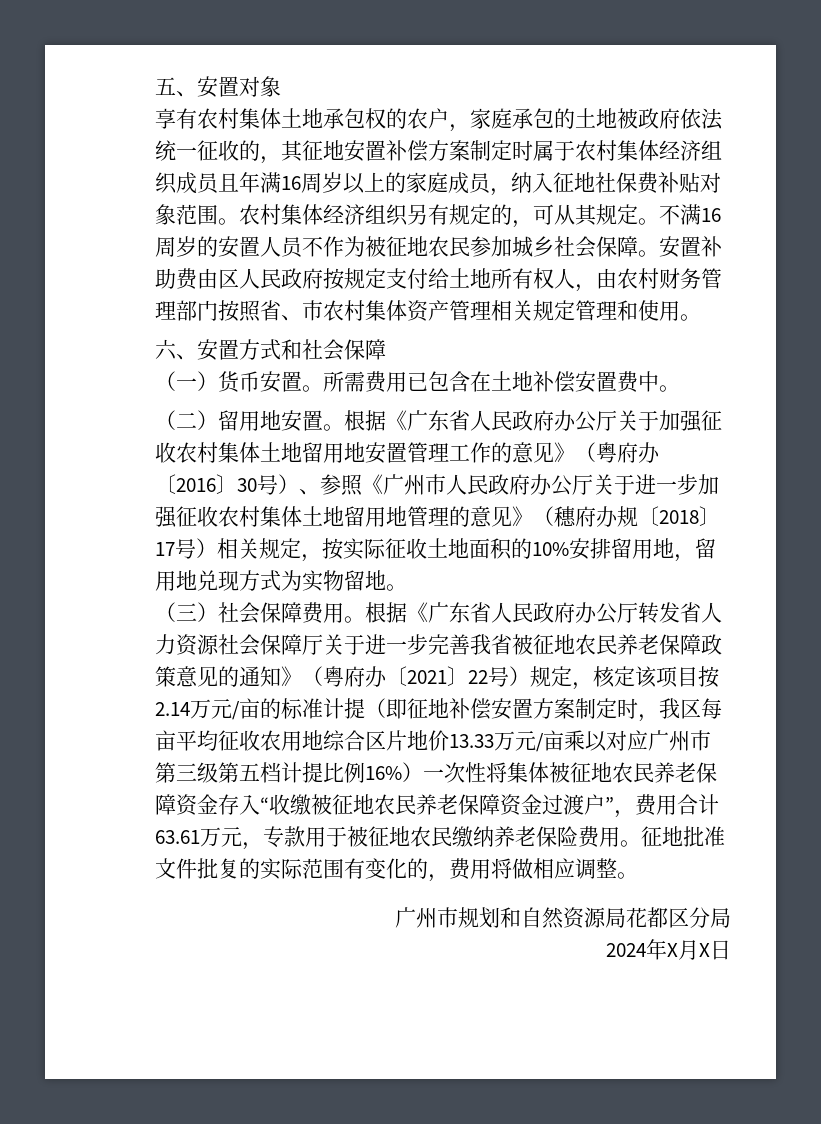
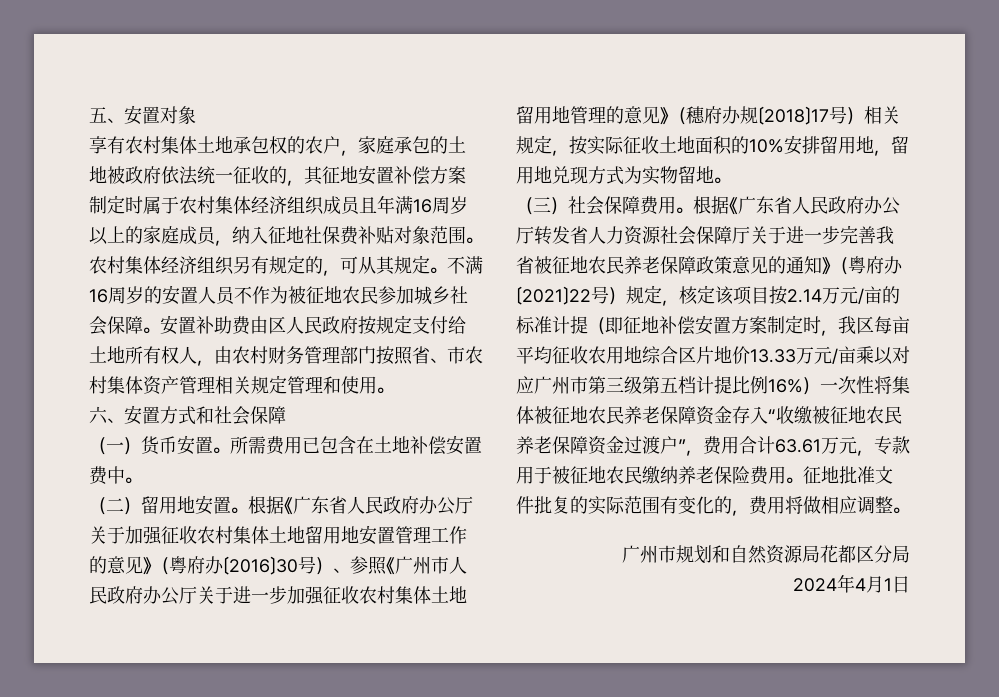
[667,940,710,960] X月X -> [855,576,892,593] 4月1

